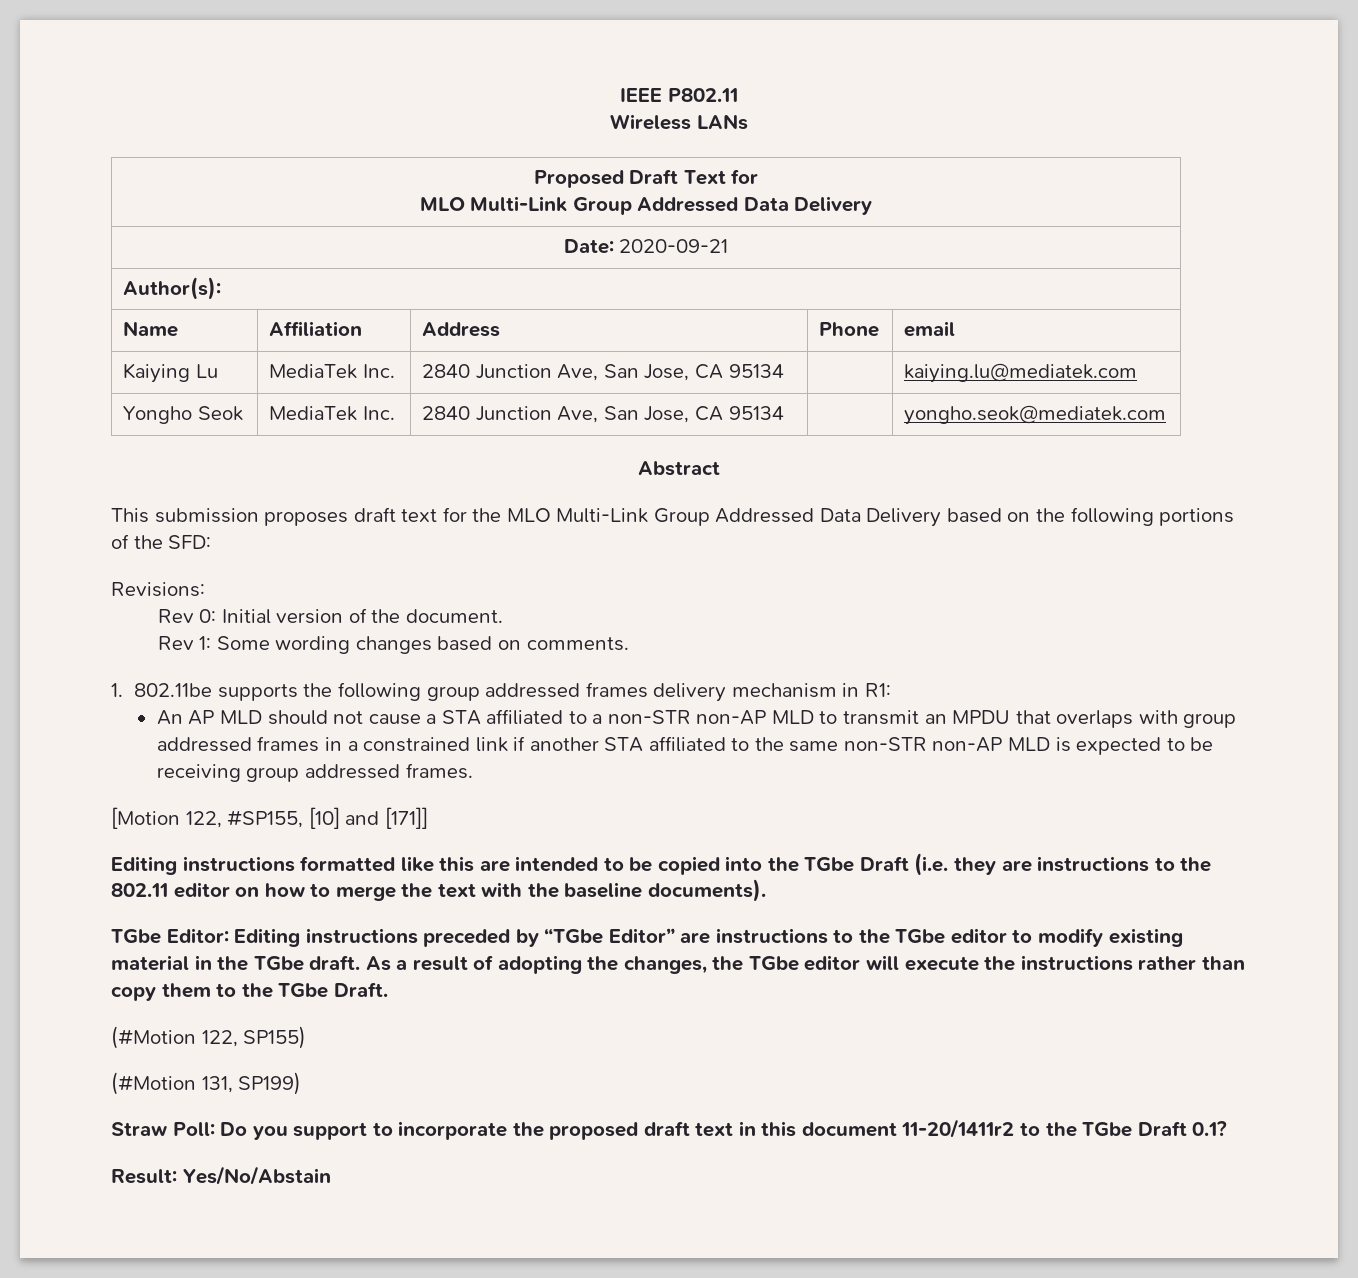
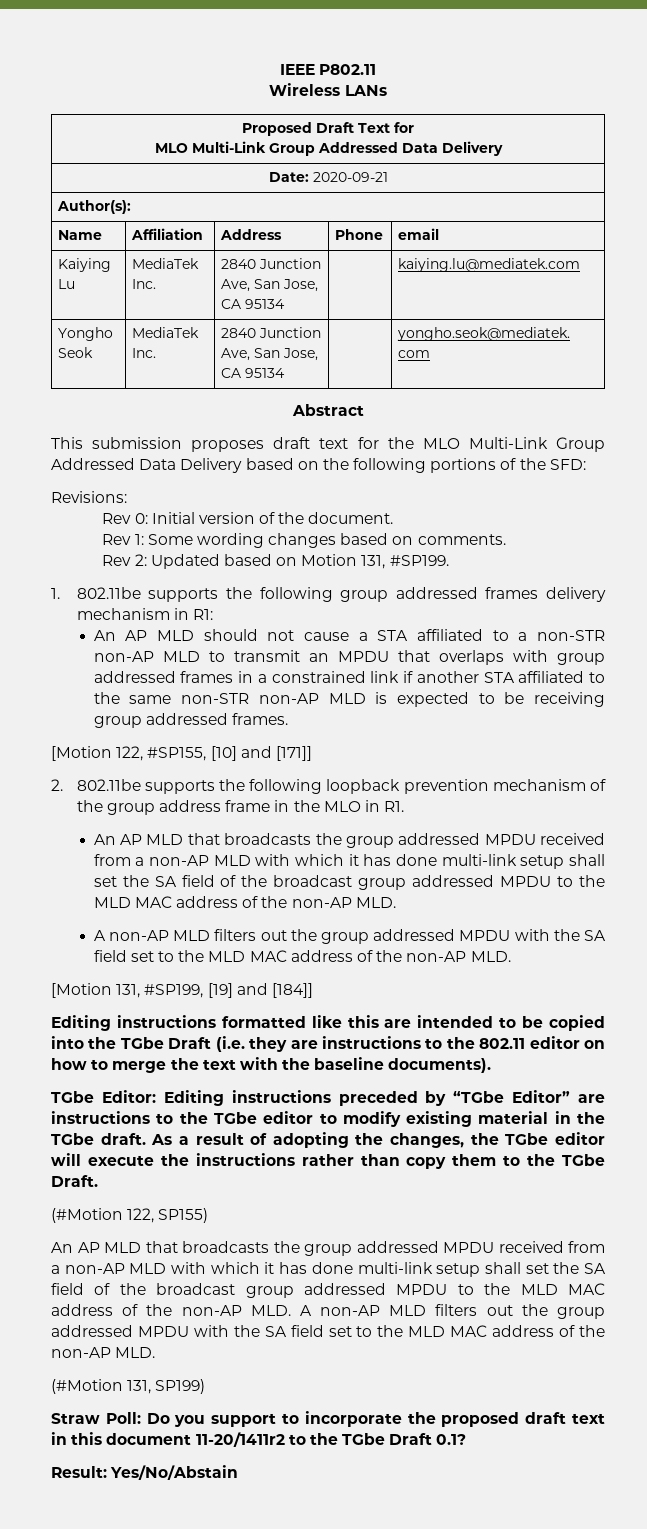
(629, 644) none -> [102,554,449,569] // Rev 2: Updated based on Motion 131, #SP199.
(428, 818) none -> [51,779,606,794] [76,800,405,815] [93,833,605,848] [93,854,605,869] [93,875,605,890] [93,896,396,908] [93,929,606,944] [93,950,511,962] [51,983,313,998] // 2. 802.11be supports the following loopback prevention mechanism of the group address frame in the MLO in R1. // An AP MLD that broadcasts the group addressed MPDU received from a non-AP MLD with which it has done multi-link setup shall set the SA field of the broadcast group addressed MPDU to the MLD MAC address of the non-AP MLD. // A non-AP MLD filters out the group addressed MPDU with the SA field set to the MLD MAC address of the non-AP MLD. // [Motion 131, #SP199, [19] and [184]]
(307, 1037) none -> [51,1241,605,1256] [51,1262,606,1277] [51,1283,605,1298] [51,1304,605,1319] [51,1325,605,1337] [51,1347,156,1358] // An AP MLD that broadcasts the group addressed MPDU received from a non-AP MLD with which it has done multi-link setup shall set the SA field of the broadcast group addressed MPDU to the MLD MAC address of the non-AP MLD. A non-AP MLD filters out the group addressed MPDU with the SA field set to the MLD MAC address of the non-AP MLD.

